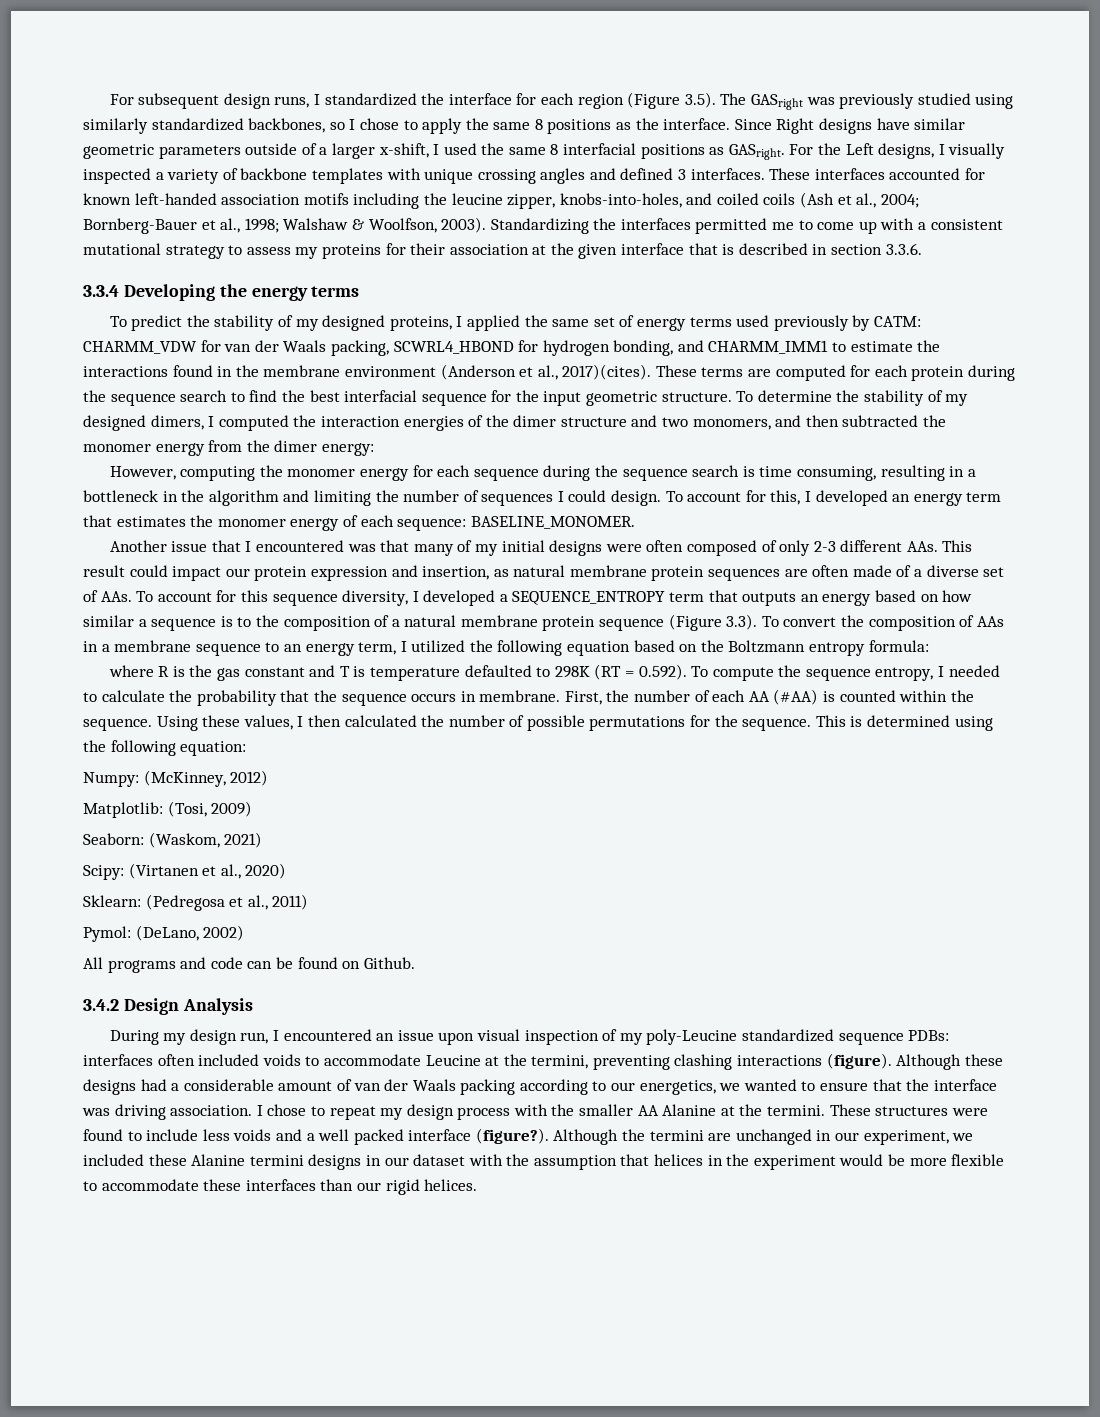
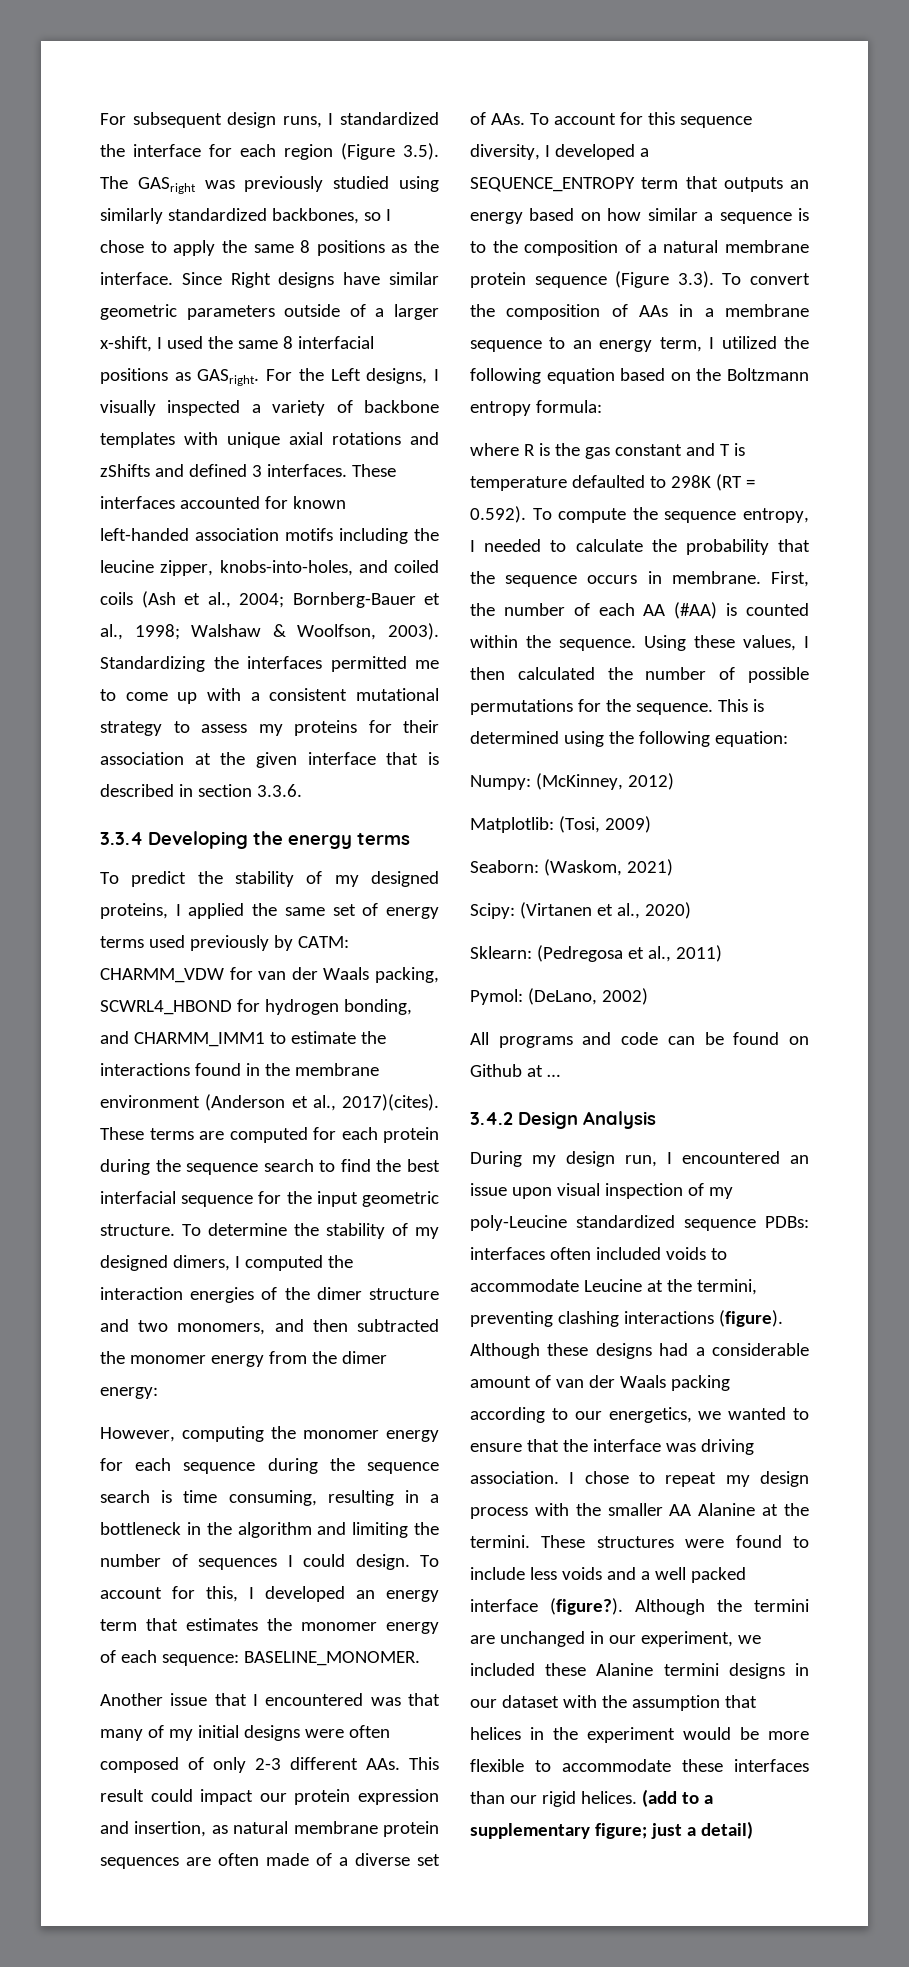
[477,168,586,184] crossing angles -> [289,432,439,445] [100,464,150,477] axial rotations and zShifts
[363,957,415,969] Github. -> [470,1064,560,1077] Github at …
(478, 1185) none -> [641,1789,713,1807] [470,1821,753,1839] (add to a supplementary figure; just a detail)

